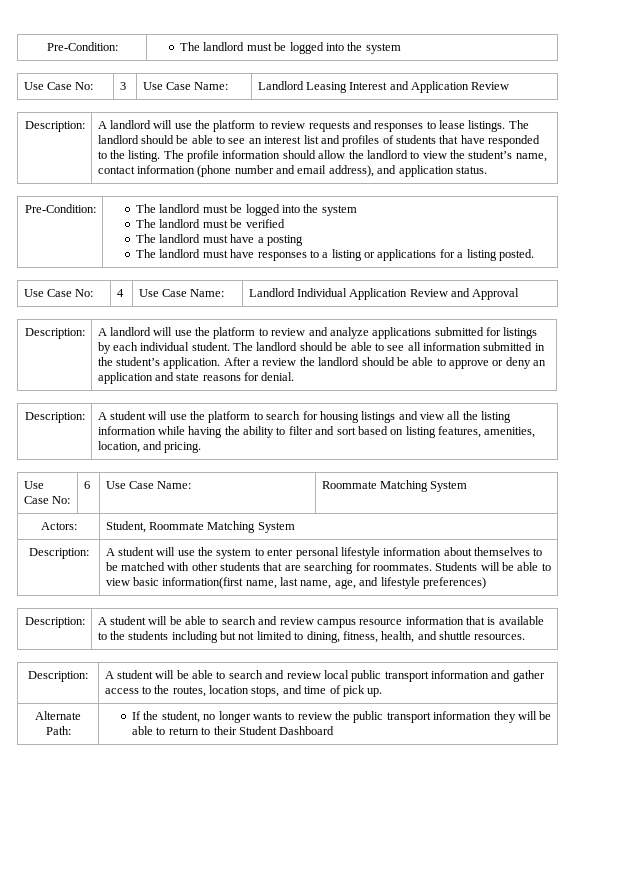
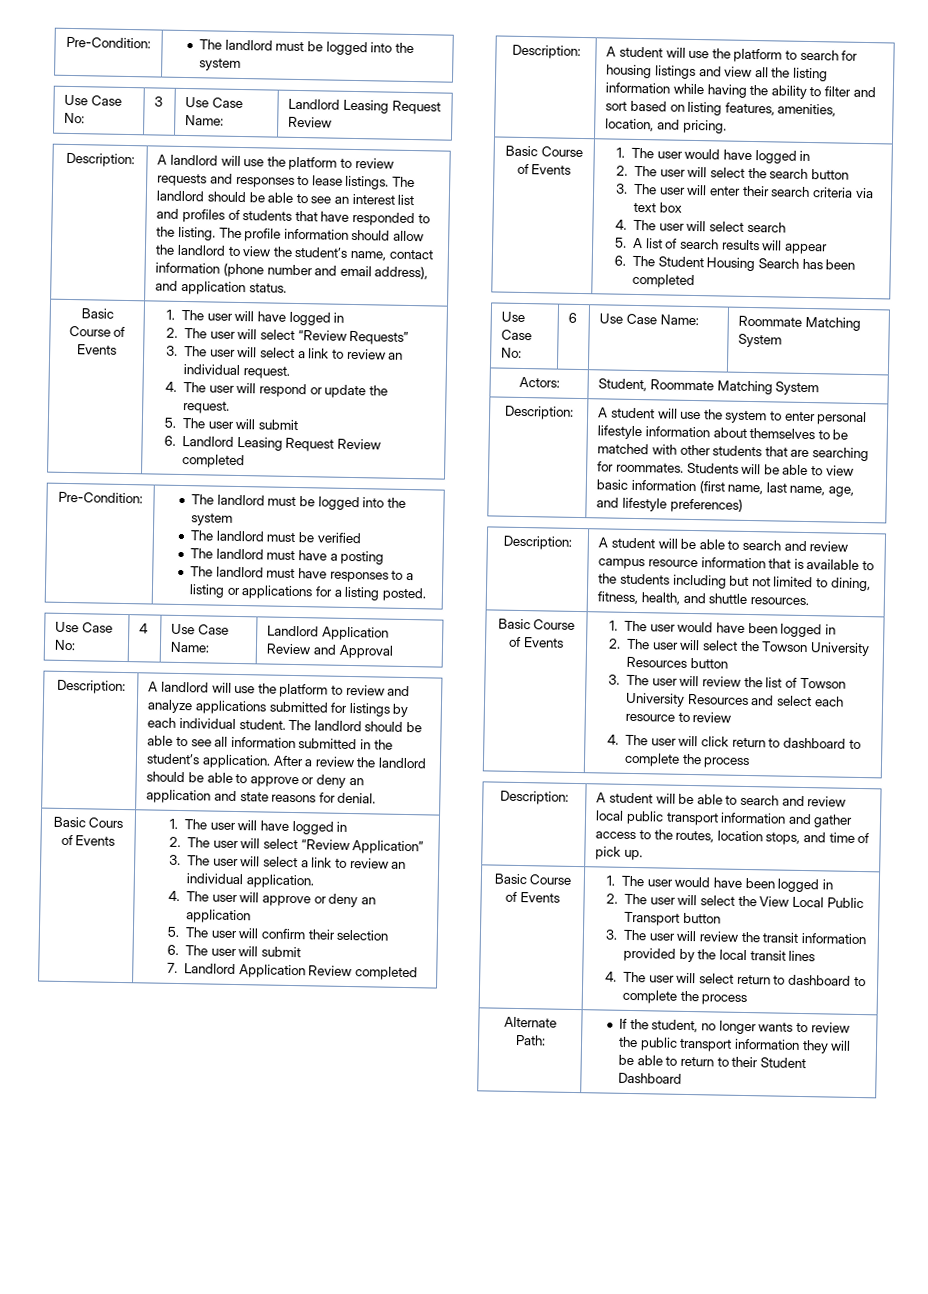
[349,81,470,93] Interest and Application -> [391,100,441,115] Request
(487, 170) none -> [80,308,114,319] [68,325,126,337] [77,344,117,355] [166,309,345,326] [166,327,410,345] [166,345,404,360] [183,364,290,379] [165,381,388,399] [183,401,231,414] [164,417,298,431] [164,435,381,452] [182,454,246,469] // Basic Course of Events | 1. The user will have logged in // 2. The user will select “Review Requests” // 3. The user will select a link to review an individual request. // 4. The user will respond or update the request. // 5. The user will submit // 6. Landlord Leasing Request Review completed
[296,288,347,297] Individual -> (320, 631) none
(295, 376) none -> [52,816,124,829] [60,834,116,846] [169,818,348,835] [169,836,425,855] [169,854,407,870] [186,873,314,889] [168,890,376,908] [186,909,252,924] [167,926,389,941] [167,944,302,958] [167,962,419,981] // Basic Cours of Events | 1. The user will have logged in // 2. The user will select “Review Application” // 3. The user will select a link to review an individual application. // 4. The user will approve or deny an application // 5. The user will confirm their selection // 6. The user will submit // 7. Landlord Application Review completed
(202, 447) none -> [505,145,583,158] [516,163,572,175] [616,147,811,164] [616,165,849,180] [616,183,874,199] [633,202,682,213] [615,219,786,233] [615,237,828,255] [614,255,856,272] [632,273,696,289] // Basic Course of Events | 1. The user would have logged in // 2. The user will select the search button // 3. The user will enter their search criteria via text box // 4. The user will select search // 5. A list of search results will appear // 6. The Student Housing Search has been completed
[162,577,244,589] information(first -> [630,479,725,494] information (first
(526, 637) none -> [497,618,576,630] [509,636,564,648] [609,620,836,638] [608,638,870,657] [626,656,728,669] [608,674,846,689] [625,692,844,707] [625,712,732,723] [607,734,861,750] [624,752,751,769] // Basic Course of Events | 1. The user would have been logged in // 2. The user will select the Towson University Resources button // 3. The user will review the list of Towson University Resources and select each resource to review // 4. The user will click return to dashboard to complete the process
(383, 692) none -> [493,873,572,885] [505,891,560,903] [606,875,833,893] [606,893,864,909] [624,911,721,926] [605,929,867,945] [623,947,816,963] [605,971,866,987] [622,989,748,1006] // Basic Course of Events | 1. The user would have been logged in // 2. The user will select the View Local Public Transport button // 3. The user will review the transit information provided by the local transit lines // 4. The user will select return to dashboard to complete the process

